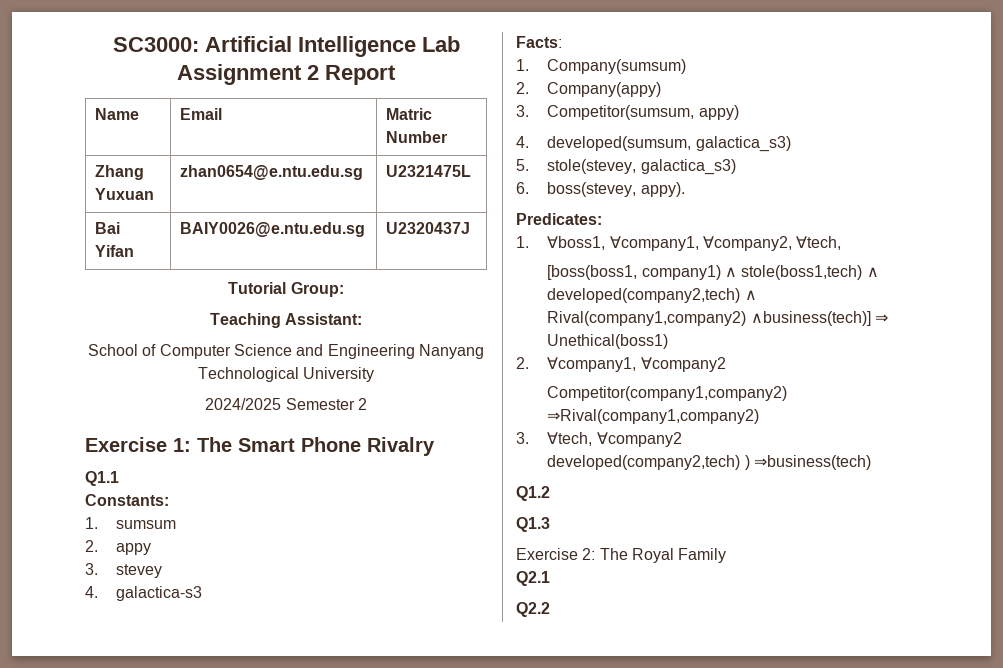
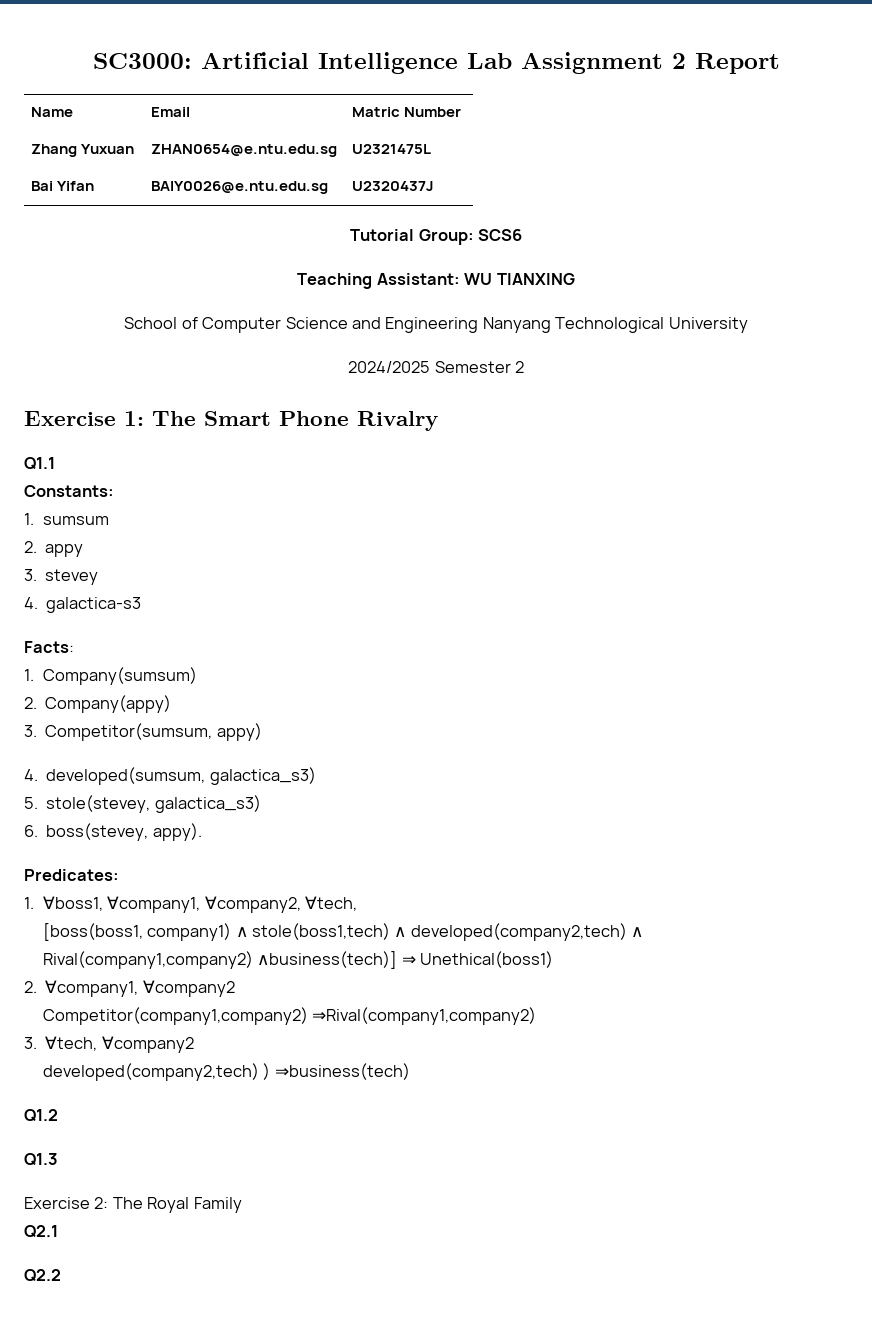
[180,165,364,180] zhan0654@e.ntu.edu.sg -> [151,144,338,157] ZHAN0654@e.ntu.edu.sg
(344, 289) none -> [477,229,522,241] SCS6
(363, 319) none -> [464,273,575,285] WU TIANXING

